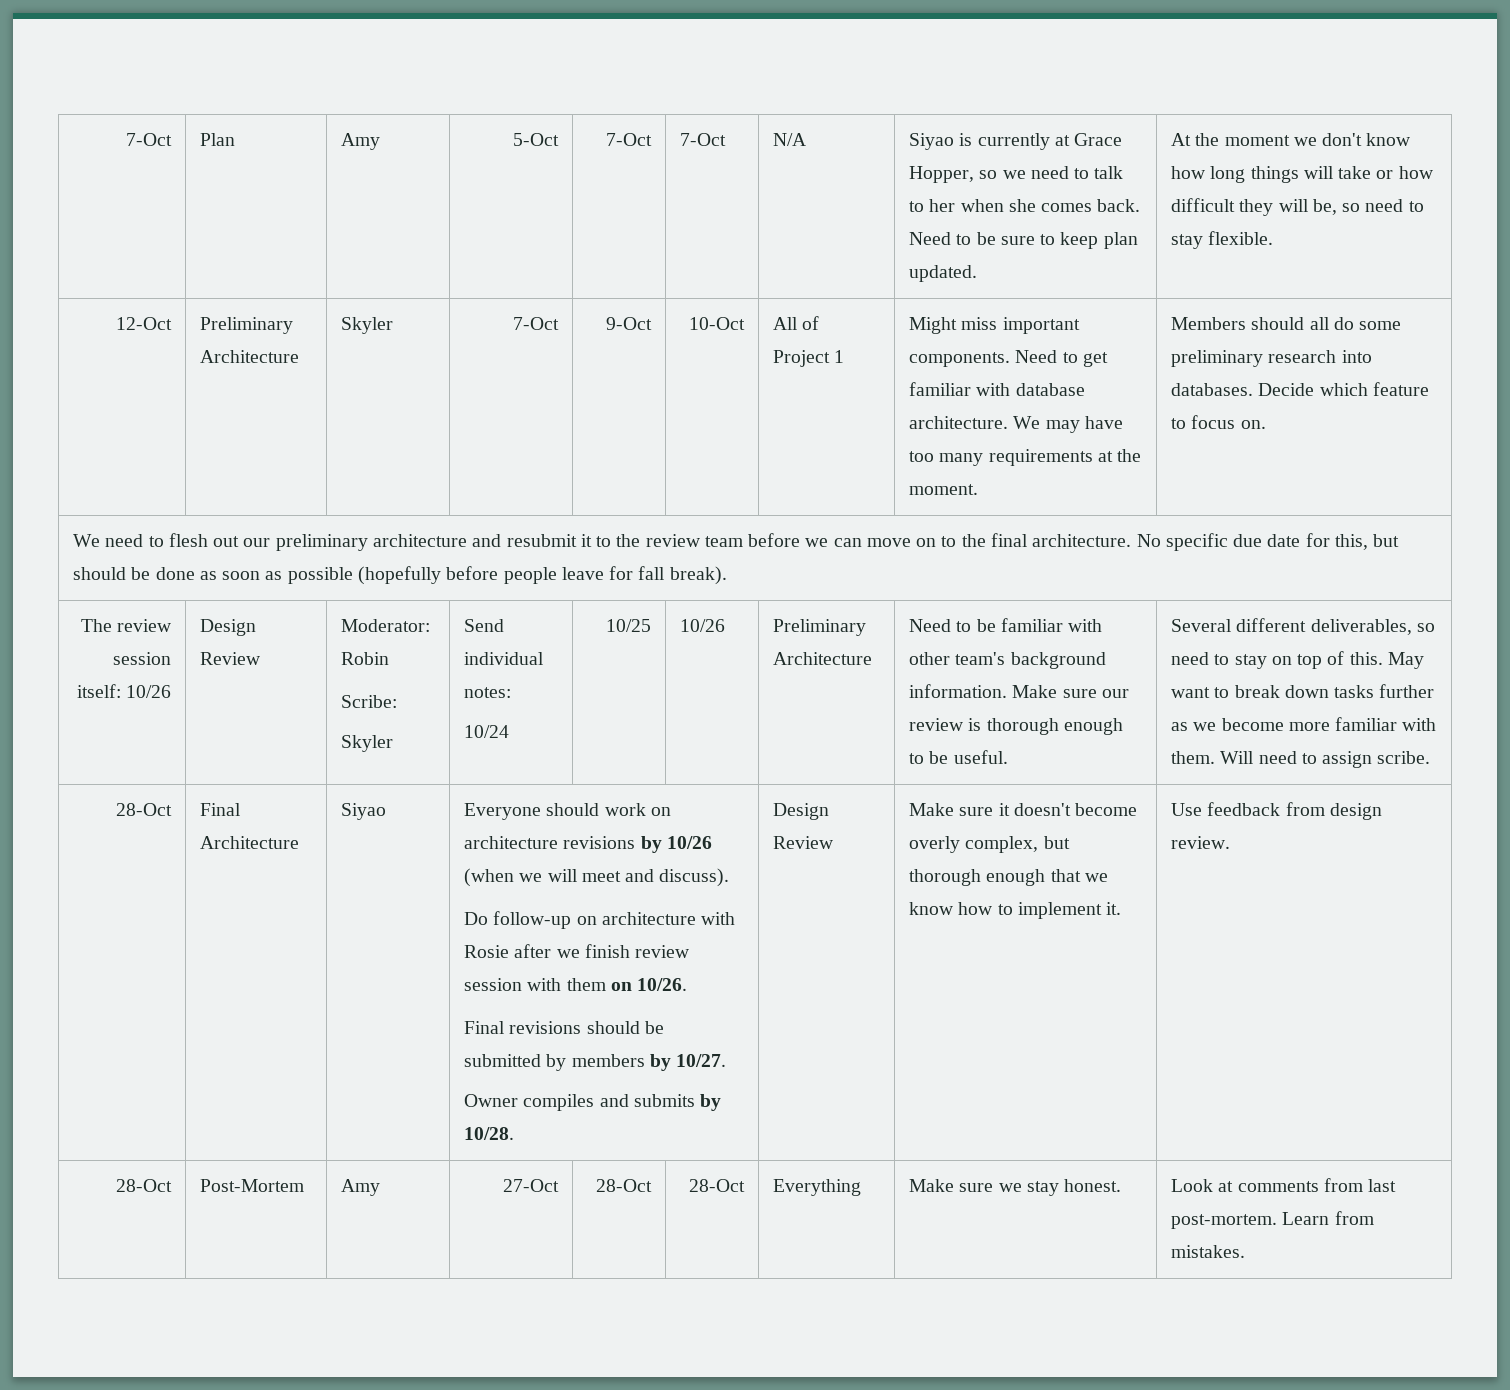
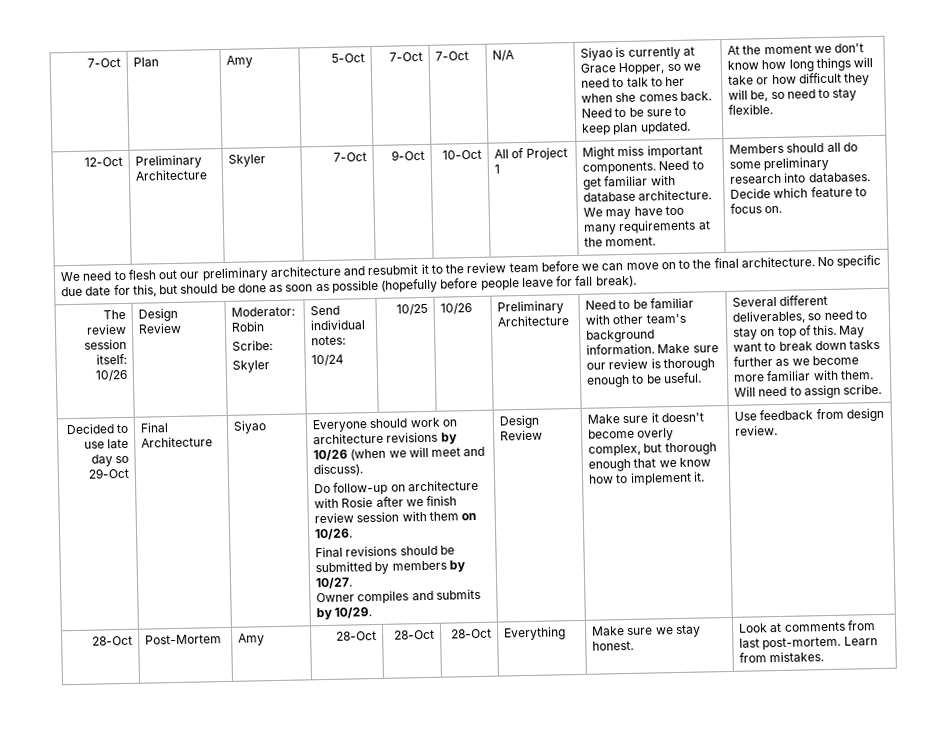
[115,803,172,816] 28-Oct -> [65,423,129,435] [83,438,129,449] [90,454,129,467] [87,467,129,479] Decided to use late day so 29-Oct
[464,1127,515,1140] 10/28. -> [334,607,373,619] 10/29.
[502,1179,559,1192] 27-Oct -> [335,631,377,641] 28-Oct

